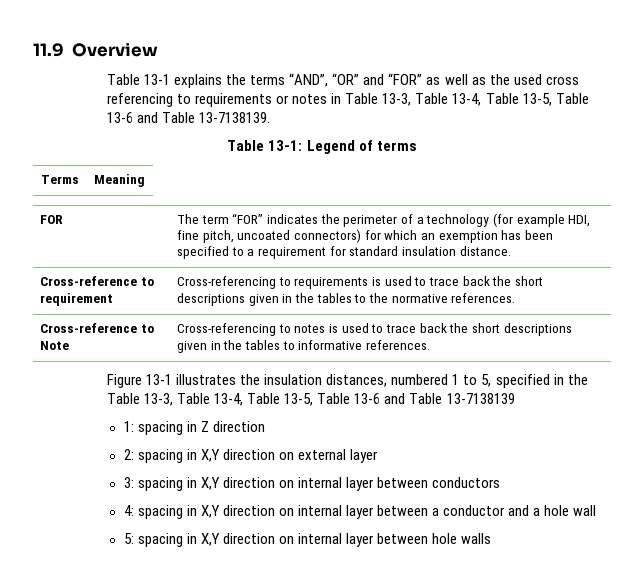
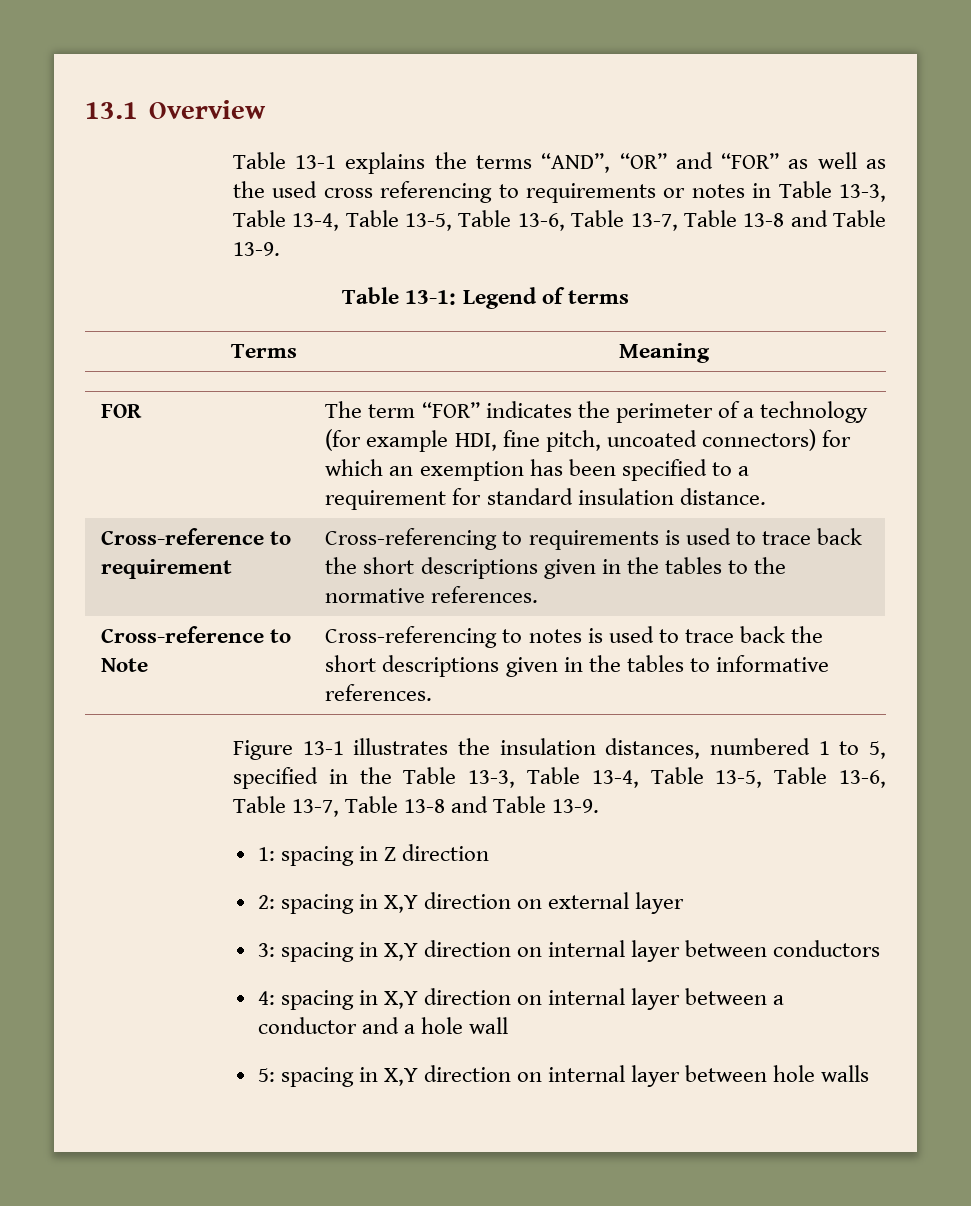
[33,43,64,57] 11.9 -> [85,102,138,119] 13.1
[107,112,271,123] 13-6 and Table 13-7138139. -> [517,210,886,231] [232,242,280,256] 13-6, Table 13-7, Table 13-8 and Table 13-9.
[354,393,515,404] 13-6 and Table 13-7138139 -> [839,770,886,788] [232,796,600,817] 13-6, Table 13-7, Table 13-8 and Table 13-9.

